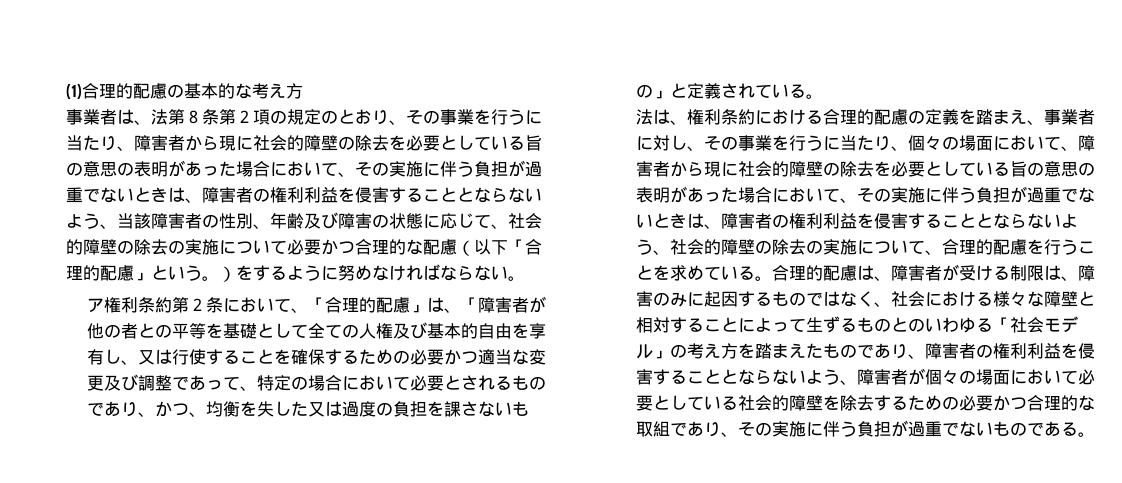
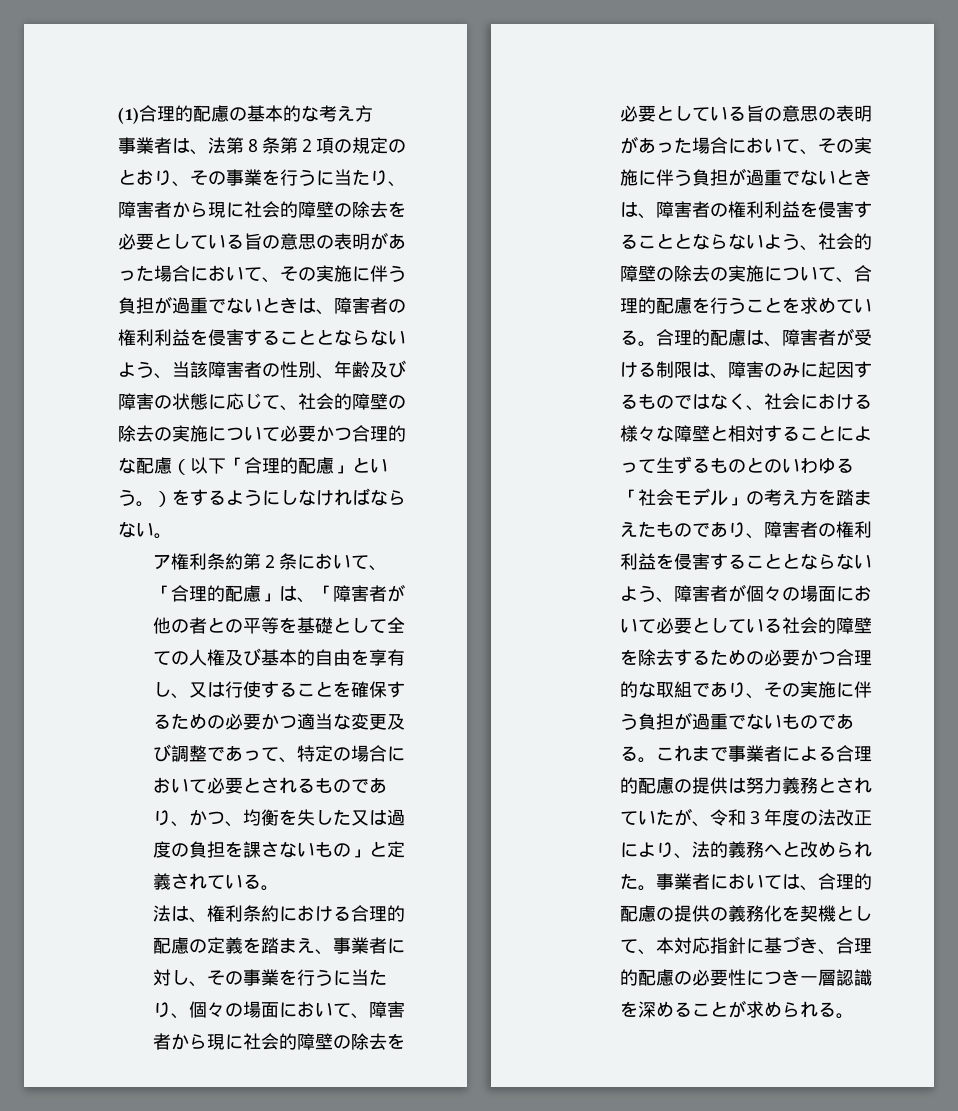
[337,265,372,281] 努め -> [279,490,298,505] し
(1095, 434) none -> [655,745,872,762] [619,777,872,794] [619,808,872,827] [619,841,872,859] [619,873,872,891] [619,905,872,922] [619,936,872,955] [619,969,872,986] [619,1000,854,1019] これまで事業者による合理的配慮の提供は努力義務とされていたが、令和３年度の法改正により、法的義務へと改められた。事業者においては、合理的配慮の提供の義務化を契機として、本対応指針に基づき、合理的配慮の必要性につき一層認識を深めることが求められる。

